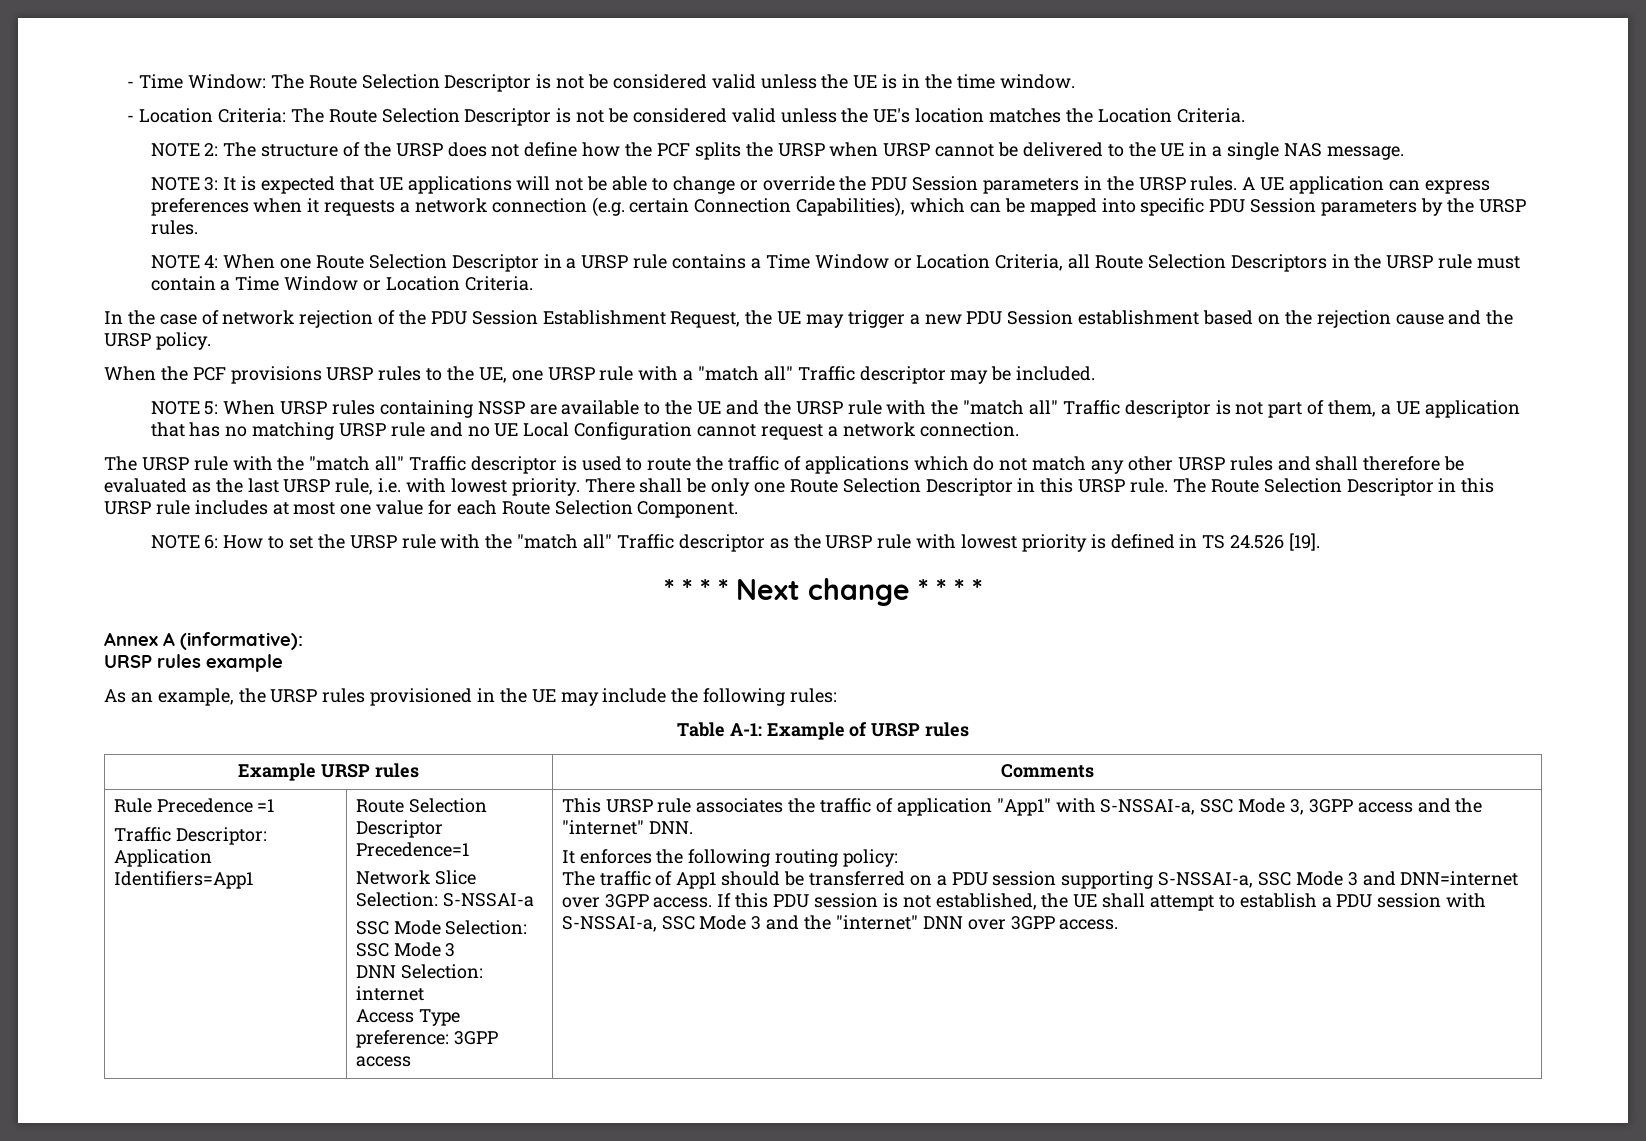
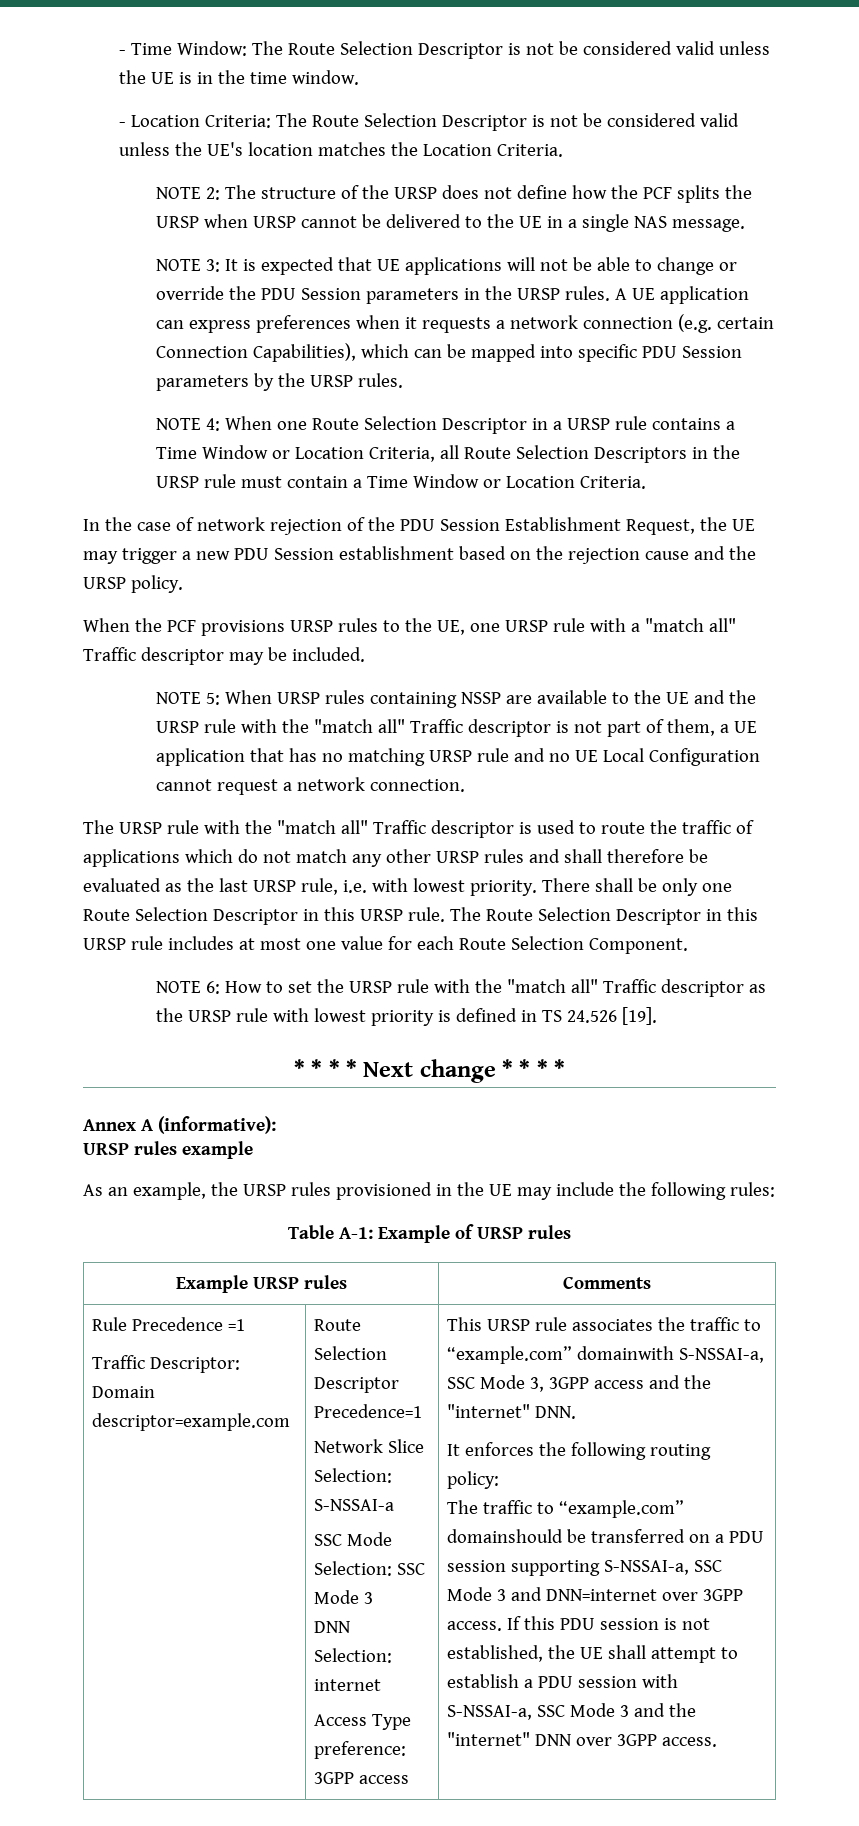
[113,849,212,867] [113,871,253,889] Application Identifiers=App1 -> [92,1386,156,1398] [92,1413,291,1431] Domain descriptor=example.com
[875,798,1096,816] of application "App1" with -> [744,1319,762,1331] [447,1346,675,1364] to “example.com” domainwith
[655,871,781,889] of App1 should -> [537,1500,685,1518] [447,1529,564,1543] to “example.com” domainshould

